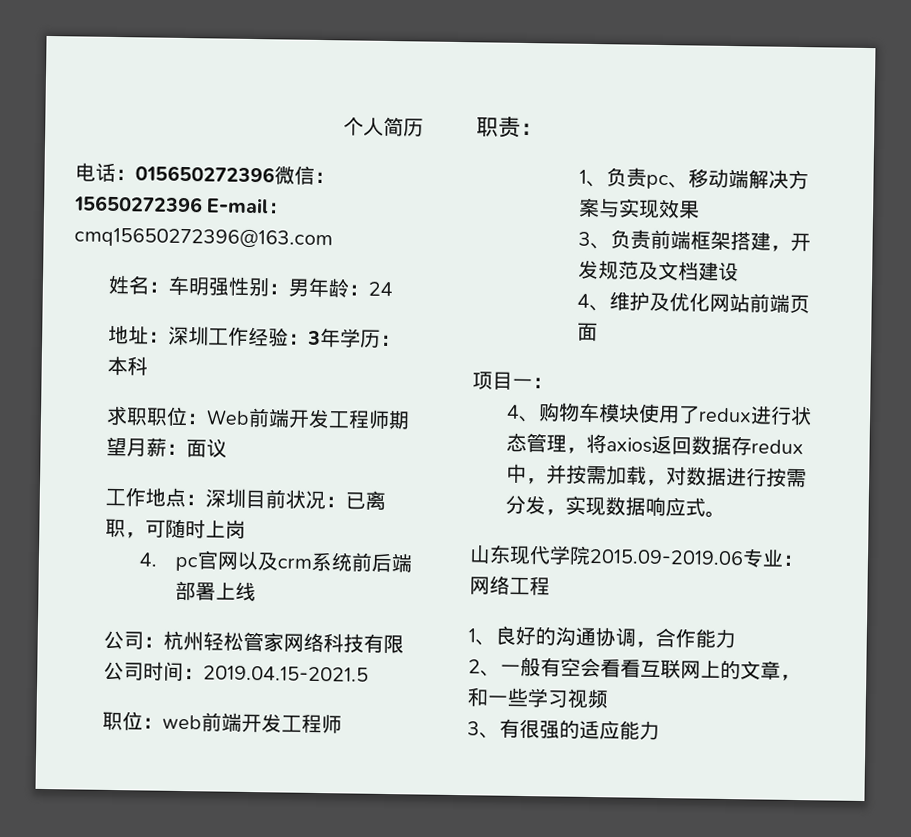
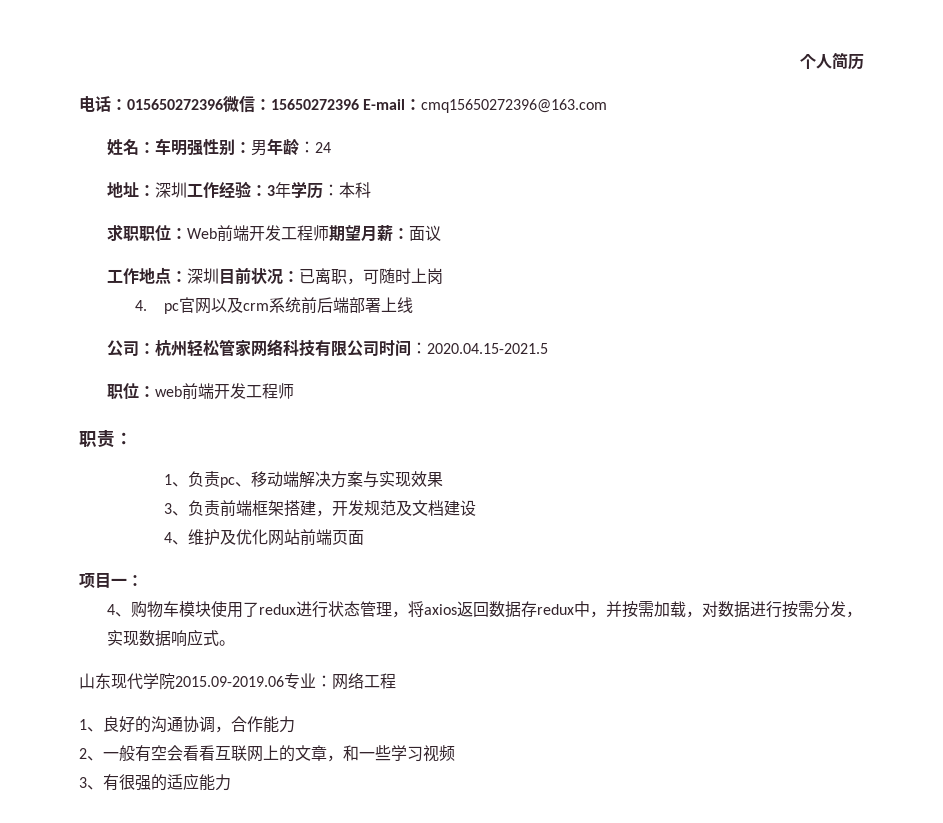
[203,665,370,682] 2019.04.15-2021.5 -> [427,343,549,354] 2020.04.15-2021.5

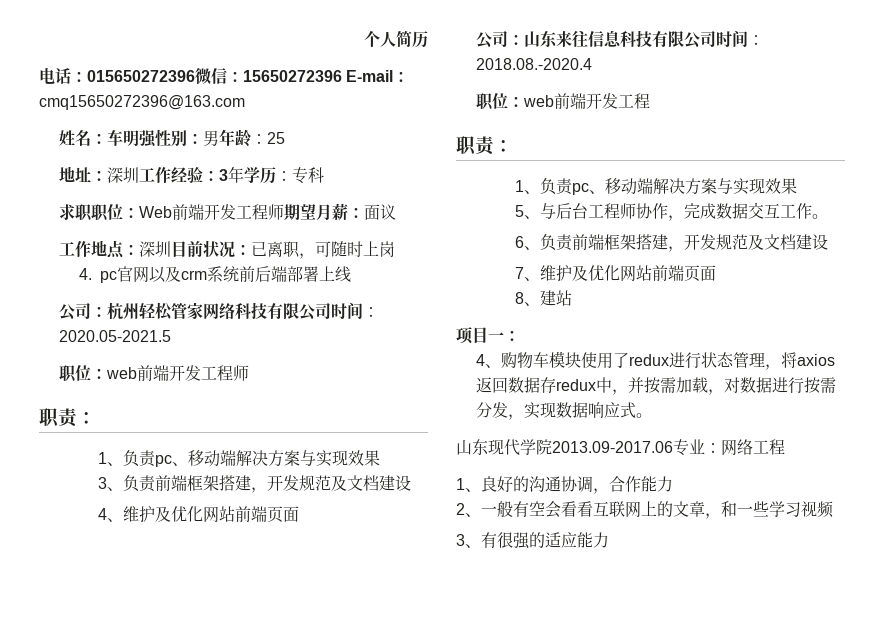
[315,142,332,153] 24 -> [266,132,285,144] 25
[339,182,356,198] 本 -> [291,167,308,184] 专
[427,343,549,354] 2020.04.15-2021.5 -> [58,330,171,342] 2020.05-2021.5
(364, 537) none -> [475,30,764,49] [475,58,592,70] [475,93,650,111] [456,136,513,156] [515,178,798,195] [515,202,829,221] [515,234,829,252] [515,265,717,282] [515,290,573,306] // 公司：山东来往信息科技有限公司时间：2018.08.-2020.4 // 职位：web前端开发工程 // 职责： // 1、负责pc、移动端解决方案与实现效果 // 5、与后台工程师协作，完成数据交互工作。 // 6、负责前端框架搭建，开发规范及文档建设 // 7、维护及优化网站前端页面 // 8、建站
[175,676,284,687] 2015.09-2019.06 -> [552,441,673,453] 2013.09-2017.06

